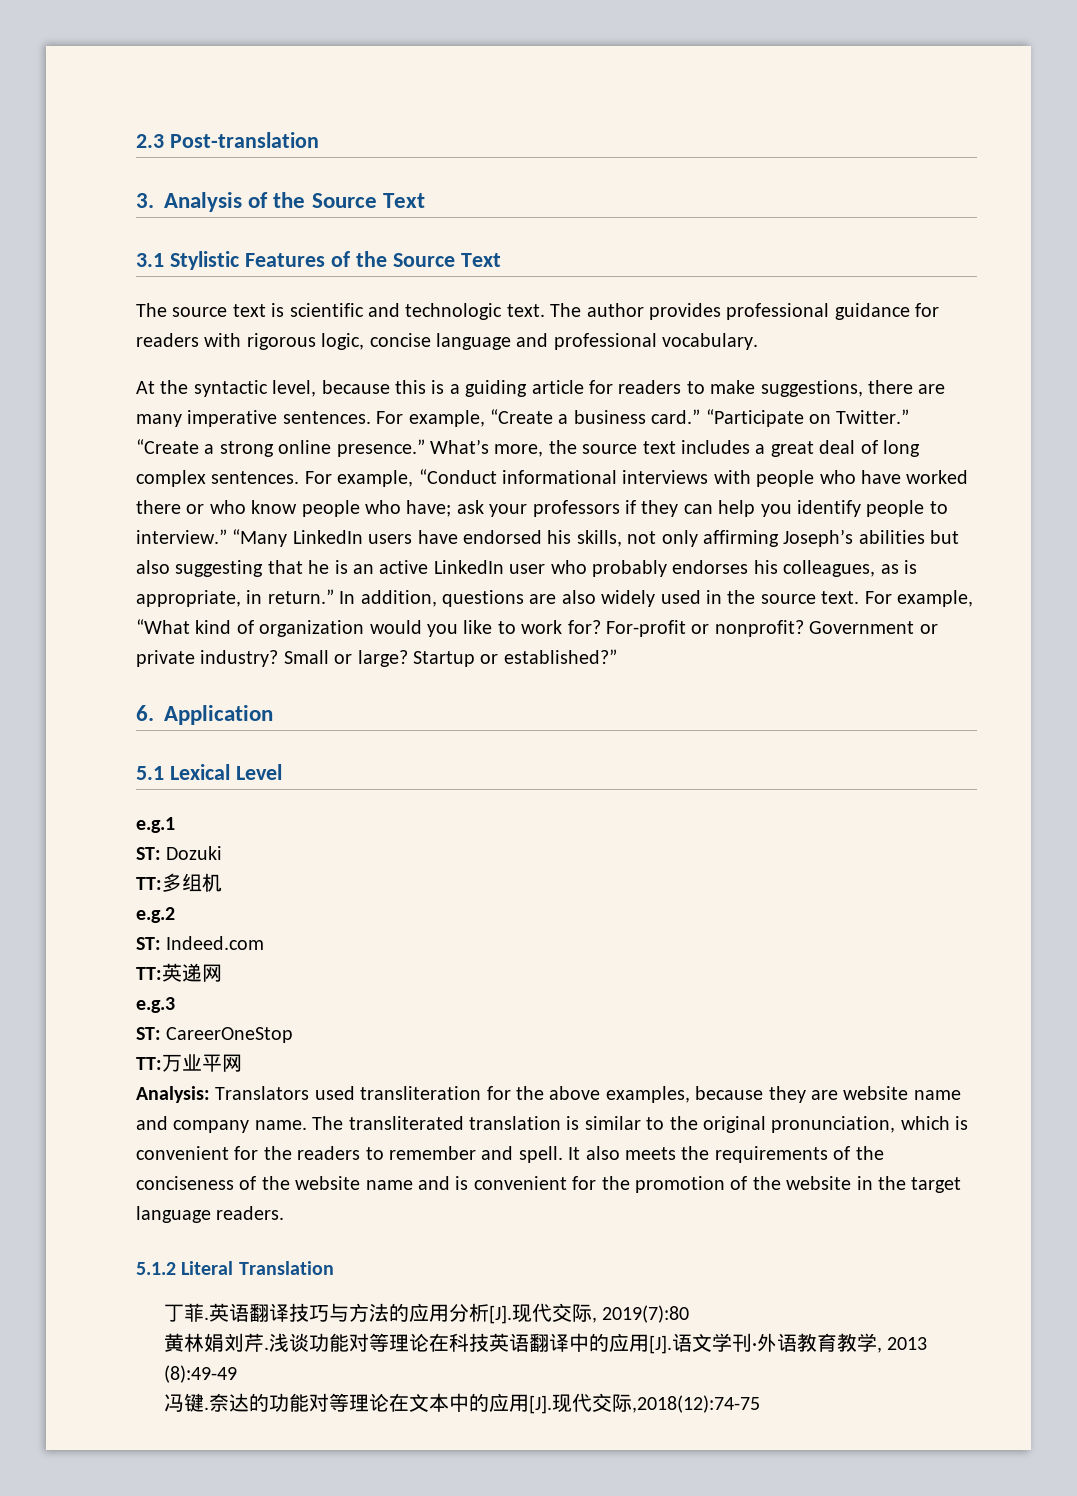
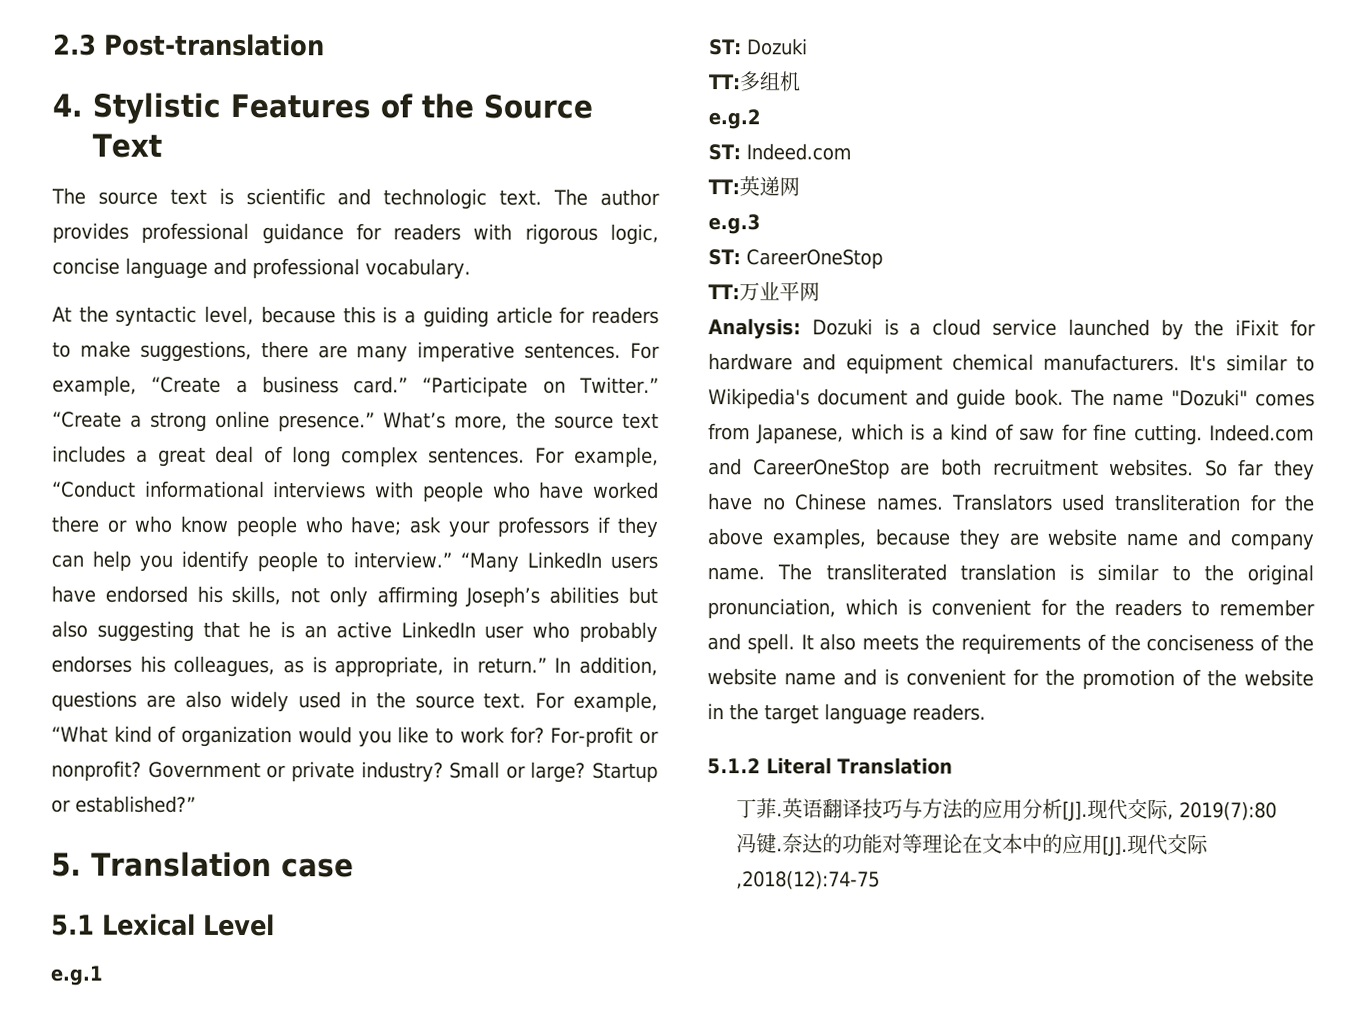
[136,192,425,212] [136,253,164,267] 3. Analysis of the Source Text // 3.1 -> [52,93,83,117] 4.
[136,705,273,725] 6. Application -> [51,851,354,878] 5. Translation case
(210, 1094) none -> [811,318,1316,341] [708,353,1315,375] [708,388,1315,410] [708,423,1315,446] [708,458,1315,481] [708,493,944,511] Dozuki is a cloud service launched by the iFixit for hardware and equipment chemical manufacturers. It's similar to Wikipedia's document and guide book. The name "Dozuki" comes from Japanese, which is a kind of saw for fine cutting. Indeed.com and CareerOneStop are both recruitment websites. So far they have no Chinese names.
[163,1333,927,1354] [163,1365,237,1383] // 黄林娟刘芹.浅谈功能对等理论在科技英语翻译中的应用[J].语文学刊·外语教育教学, 2013 (8):49-49 -> (1278, 811) none

